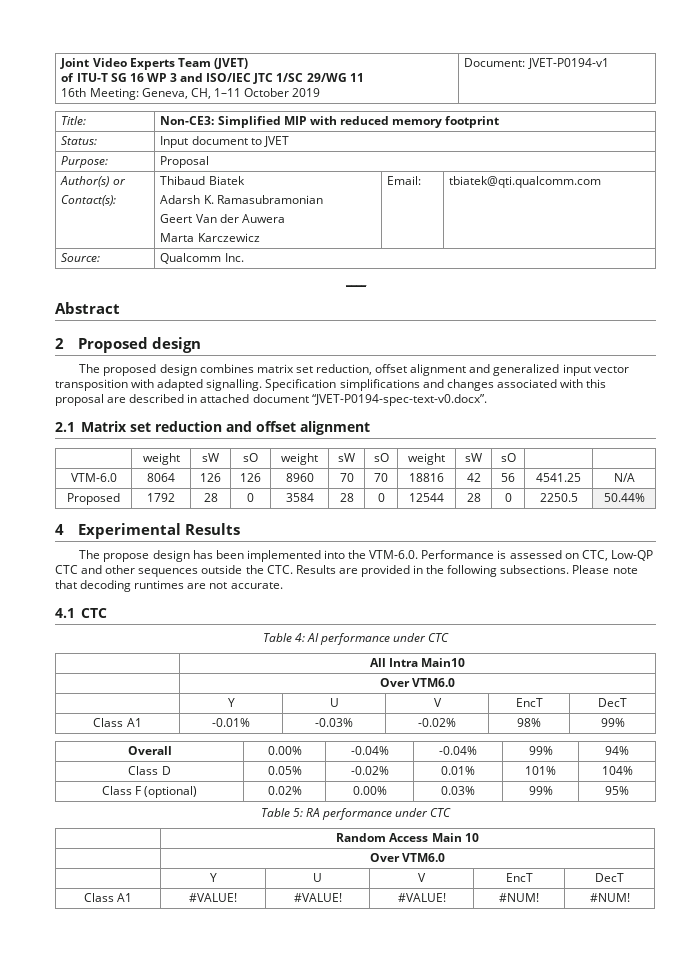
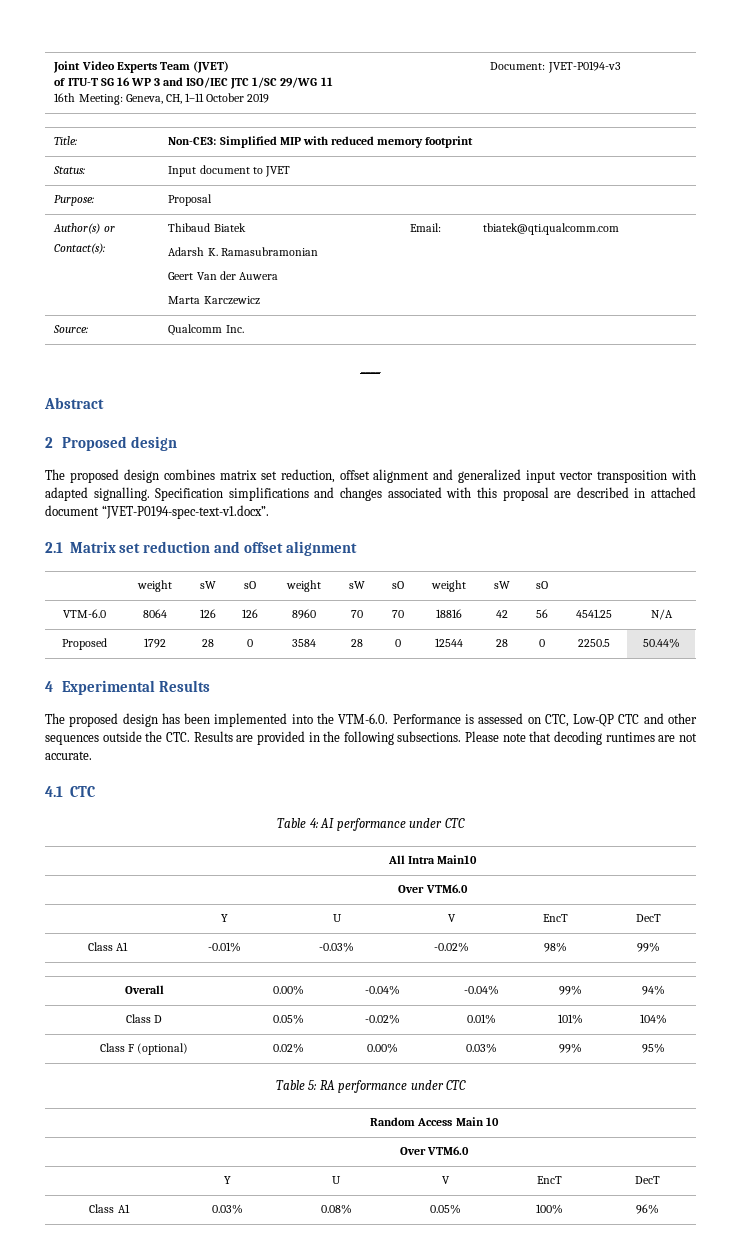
[527,58,609,69] JVET-P0194-v1 -> [547,61,621,73] JVET-P0194-v3
[311,394,487,406] “JVET-P0194-spec-text-v0.docx”. -> [101,505,269,519] “JVET-P0194-spec-text-v1.docx”.
[103,553,150,562] propose -> [69,713,119,727] proposed
[189,893,237,902] [293,893,342,902] [397,893,446,902] [499,893,539,902] [589,893,630,902] #VALUE! | #VALUE! | #VALUE! | #NUM! | #NUM! -> [211,1204,243,1214] [320,1204,352,1214] [429,1204,461,1214] [536,1204,563,1214] [636,1204,659,1214] 0.03% | 0.08% | 0.05% | 100% | 96%

